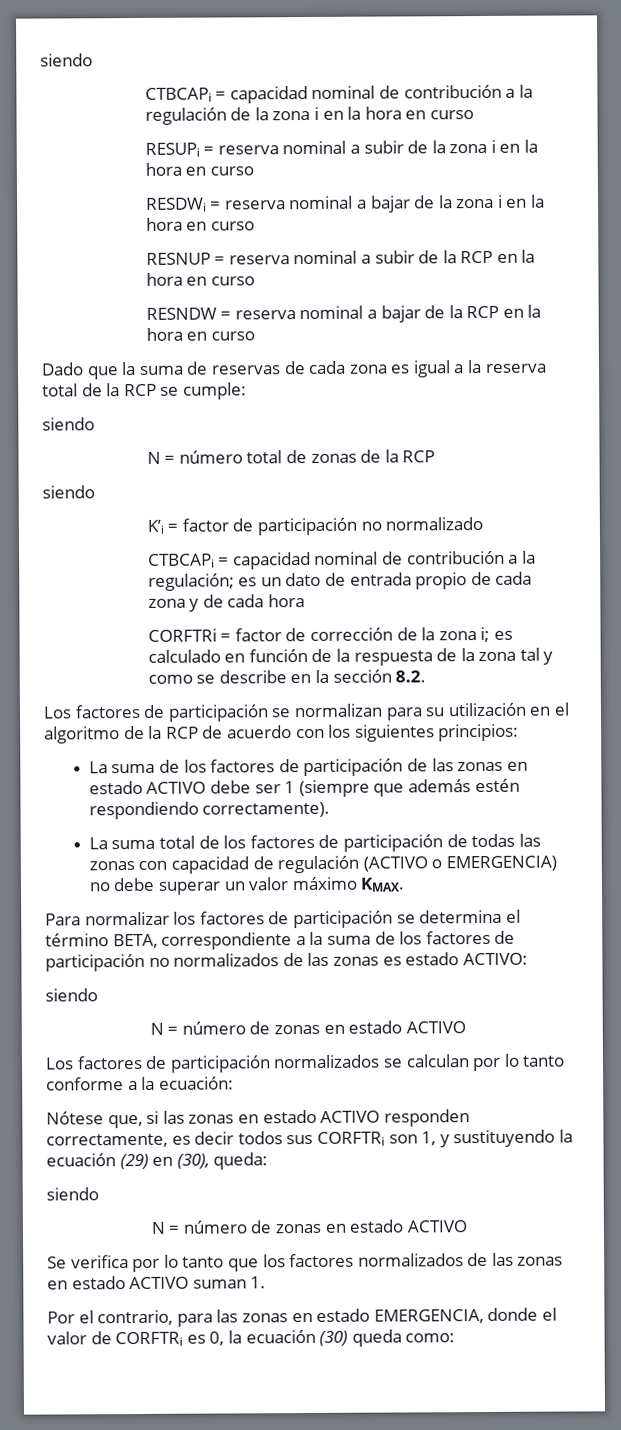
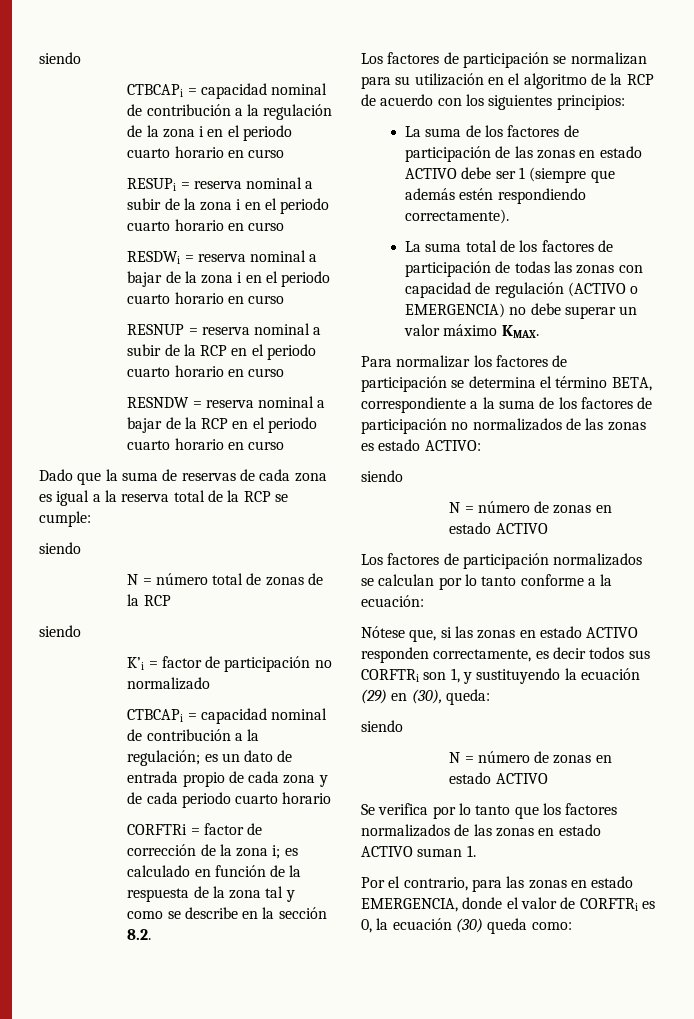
[347,106,402,120] la hora -> [227,125,293,141] [127,146,224,158] el periodo cuarto horario
[524,139,539,153] [144,162,182,176] la hora -> [265,198,330,214] [127,219,224,231] el periodo cuarto horario
[531,194,546,208] [145,217,183,231] la hora -> [266,271,331,287] [127,292,224,304] el periodo cuarto horario
[521,249,536,263] [145,272,183,286] la hora -> [251,344,317,360] [127,365,224,377] el periodo cuarto horario
[527,304,542,318] [145,327,183,341] la hora -> [252,417,318,433] [127,438,224,450] el periodo cuarto horario
[267,594,305,608] hora -> [181,792,332,808] periodo cuarto horario

